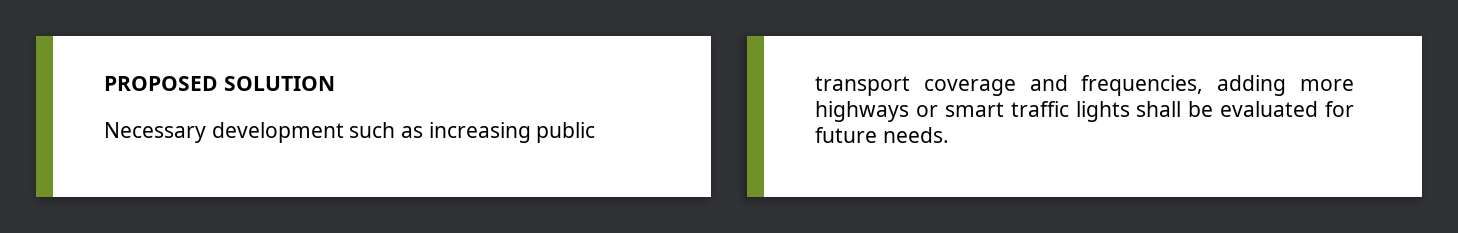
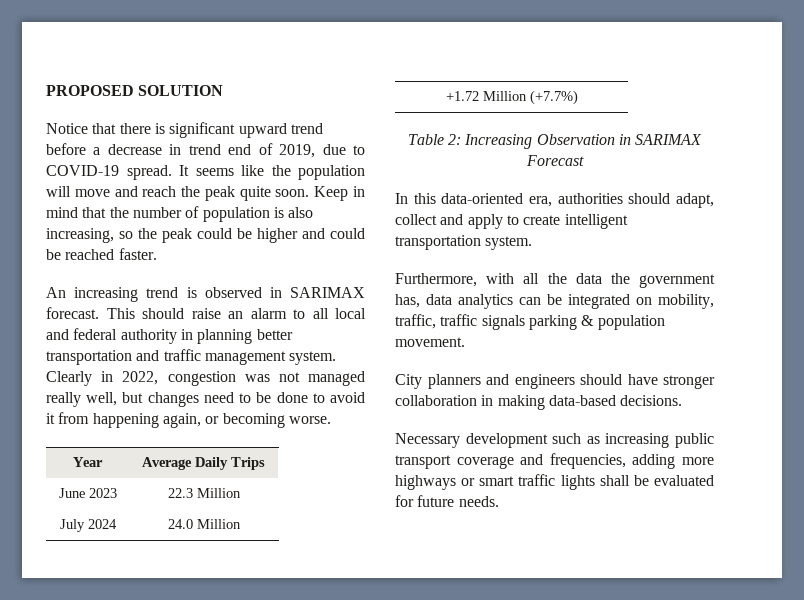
(335, 83) none -> [46,122,323,138] [46,143,366,158] [46,165,365,180] [46,186,365,201] [46,206,314,222] [46,228,365,243] [46,248,157,260] [46,287,366,302] [46,307,366,319] [46,328,293,344] [46,349,337,365] [46,371,365,386] [46,392,366,407] [46,412,331,428] [73,457,103,467] [142,457,265,470] [58,488,117,498] [167,488,241,498] [59,519,117,532] [167,519,241,529] [445,90,578,105] [407,134,703,149] [525,155,584,166] [395,193,714,208] [395,214,628,229] [395,235,533,250] [395,273,715,288] [395,294,714,309] [395,314,665,330] [395,337,465,347] [395,374,715,389] [395,395,683,410] // Notice that there is significant upward trend before a decrease in trend end of 2019, due to COVID-19 spread. It seems like the population will move and reach the peak quite soon. Keep in mind that the number of population is also increasing, so the peak could be higher and could be reached faster. // An increasing trend is observed in SARIMAX forecast. This should raise an alarm to all local and federal authority in planning better transportation and traffic management system. Clearly in 2022, congestion was not managed really well, but changes need to be done to avoid it from happening again, or becoming worse. // Year | Average Daily Trips // June 2023 | 22.3 Million // July 2024 | 24.0 Million // +1.72 Million (+7.7%) // Table 2: Increasing Observation in SARIMAX Forecast // In this data-oriented era, authorities should adapt, collect and apply to create intelligent transportation system. // Furthermore, with all the data the government has, data analytics can be integrated on mobility, traffic, traffic signals parking & population movement. // City planners and engineers should have stronger collaboration in making data-based decisions.

